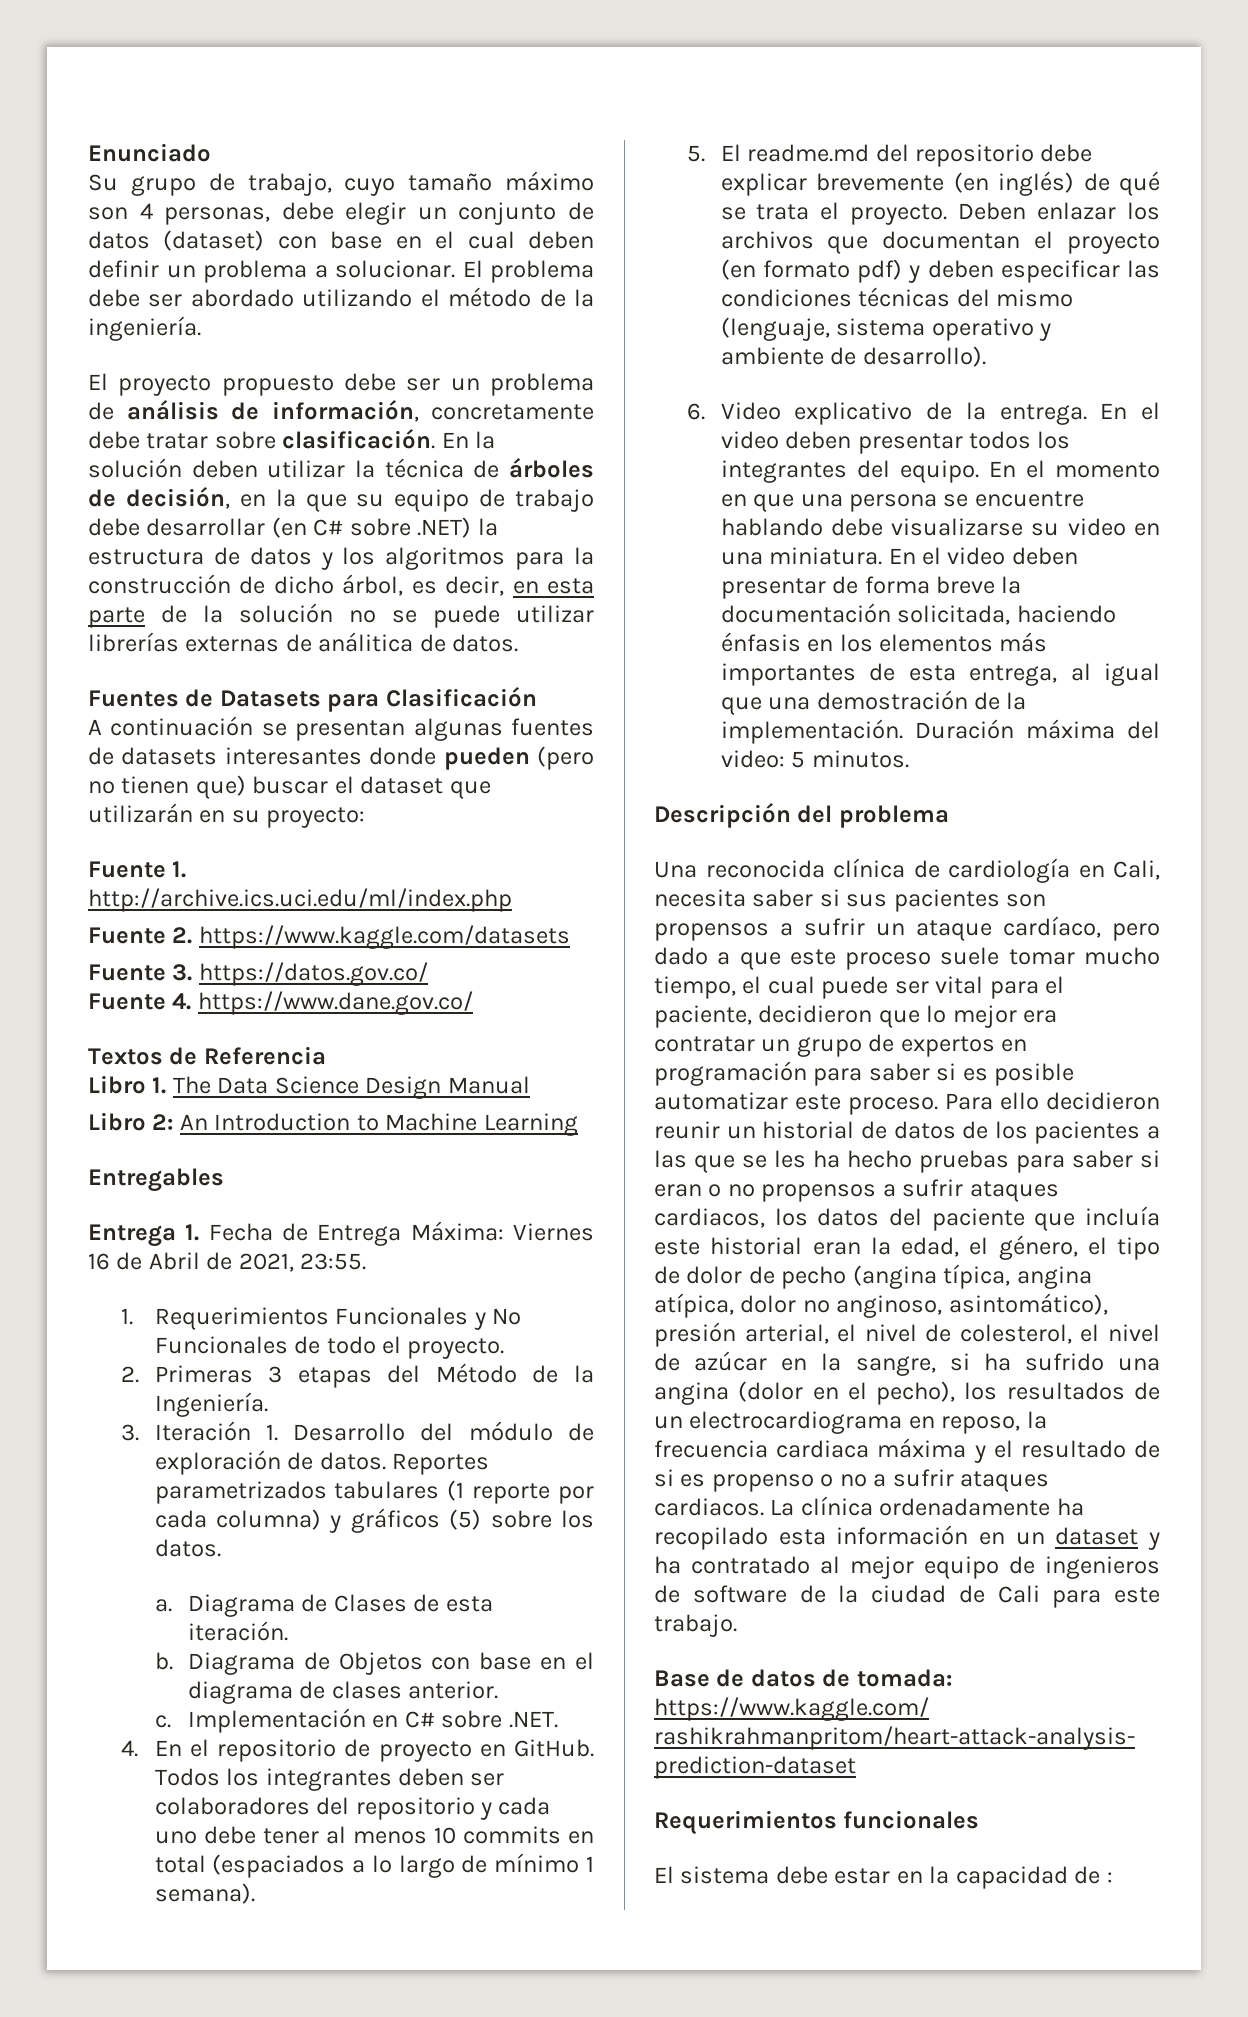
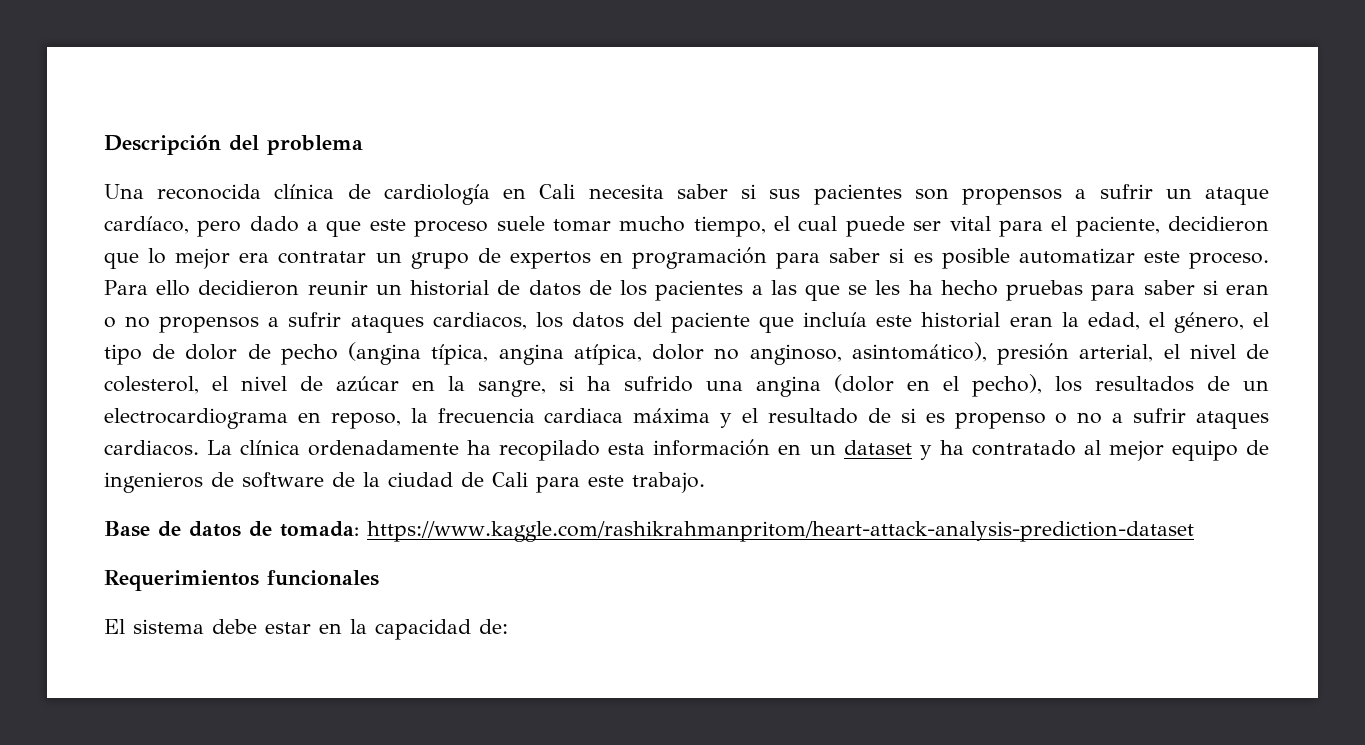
[88,143,211,162] [88,171,594,196] [88,202,594,225] [88,230,594,251] [88,260,594,283] [88,287,594,307] [88,316,201,341] [88,373,594,396] [88,400,594,422] [88,429,496,449] [88,458,595,478] [88,487,594,512] [88,517,498,538] [88,547,594,570] [88,574,594,596] [88,603,594,628] [88,632,519,652] [88,687,537,712] [88,716,594,741] [88,746,594,770] [88,775,491,799] [88,803,366,828] [88,861,187,878] [88,888,512,912] [88,925,570,949] [88,962,428,986] [88,991,473,1015] [88,1046,326,1065] [88,1075,530,1099] [88,1112,578,1136] [88,1168,224,1192] [88,1221,594,1247] [88,1252,367,1272] [121,1307,521,1330] [154,1336,505,1359] [121,1363,594,1388] [154,1392,268,1417] [121,1421,594,1441] [154,1450,489,1475] [154,1480,594,1504] [154,1508,595,1533] [154,1539,221,1557] [154,1594,493,1617] [187,1621,288,1641] [154,1652,594,1675] [187,1681,499,1704] [154,1708,558,1733] [121,1739,594,1762] [154,1768,505,1791] [154,1797,551,1820] [154,1826,594,1844] [154,1853,594,1878] [154,1883,255,1904] [687,144,1093,167] [720,171,1160,196] [720,202,1160,225] [720,231,1160,254] [720,259,1160,283] [720,287,1073,307] [720,317,1051,341] [720,346,986,367] [687,402,1160,425] [720,431,1071,454] [720,460,1160,483] [720,491,1084,512] [720,518,1160,536] [720,547,1078,565] [720,576,1022,599] [720,603,1116,625] [720,632,1048,652] [720,663,1160,686] [720,690,1027,715] [720,719,1160,744] [720,750,909,768] Enunciado // Su grupo de trabajo, cuyo tamaño máximo son 4 personas, debe elegir un conjunto de datos (dataset) con base en el cual deben definir un problema a solucionar. El problema debe ser abordado utilizando el método de la ingeniería. // El proyecto propuesto debe ser un problema de análisis de información, concretamente debe tratar sobre clasificación. En la solución deben utilizar la técnica de árboles de decisión, en la que su equipo de trabajo debe desarrollar (en C# sobre .NET) la estructura de datos y los algoritmos para la construcción de dicho árbol, es decir, en esta parte de la solución no se puede utilizar librerías externas de análitica de datos. // Fuentes de Datasets para Clasificación // A continuación se presentan algunas fuentes de datasets interesantes donde pueden (pero no tienen que) buscar el dataset que utilizarán en su proyecto: // Fuente 1. http://archive.ics.uci.edu/ml/index.php // Fuente 2. https://www.kaggle.com/datasets // Fuente 3. https://datos.gov.co/ // Fuente 4. https://www.dane.gov.co/ // Textos de Referencia // Libro 1. The Data Science Design Manual // Libro 2: An Introduction to Machine Learning // Entregables // Entrega 1. Fecha de Entrega Máxima: Viernes 16 de Abril de 2021, 23:55. // 1. Requerimientos Funcionales y No Funcionales de todo el proyecto. // 2. Primeras 3 etapas del Método de la Ingeniería. // 3. Iteración 1. Desarrollo del módulo de exploración de datos. Reportes parametrizados tabulares (1 reporte por cada columna) y gráficos (5) sobre los datos. // a. Diagrama de Clases de esta iteración. // b. Diagrama de Objetos con base en el diagrama de clases anterior. // c. Implementación en C# sobre .NET. // 4. En el repositorio de proyecto en GitHub. Todos los integrantes deben ser colaboradores del repositorio y cada uno debe tener al menos 10 commits en total (espaciados a lo largo de mínimo 1 semana). // 5. El readme.md del repositorio debe explicar brevemente (en inglés) de qué se trata el proyecto. Deben enlazar los archivos que documentan el proyecto (en formato pdf) y deben especificar las condiciones técnicas del mismo (lenguaje, sistema operativo y ambiente de desarrollo). // 6. Video explicativo de la entrega. En el video deben presentar todos los integrantes del equipo. En el momento en que una persona se encuentre hablando debe visualizarse su video en una miniatura. En el video deben presentar de forma breve la documentación solicitada, haciendo énfasis en los elementos más importantes de esta entrega, al igual que una demostración de la implementación. Duración máxima del video: 5 minutos. // -> (104, 145) none
[1113,860,1160,880] Cali, -> [539,184,576,199] Cali
[1074,1866,1113,1884] de : -> [479,619,508,634] de:

